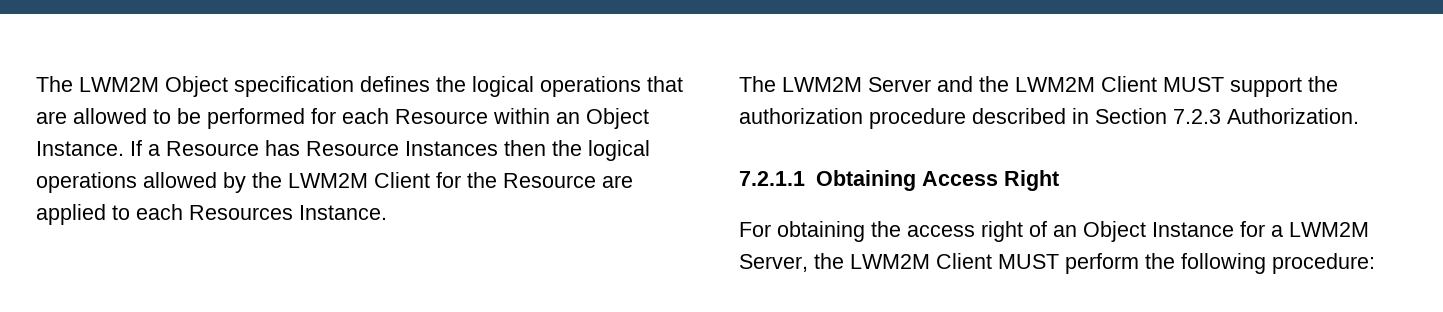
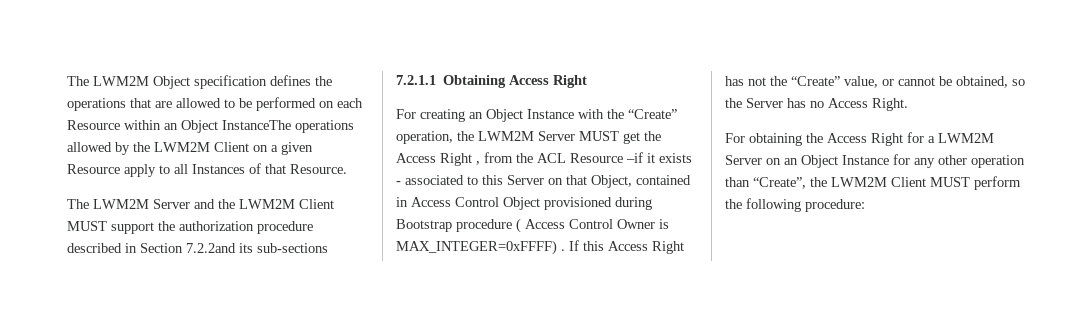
[472,76,534,97] logical -> (332, 81) none
[311,108,336,124] for -> [319,101,334,108] on
[36,140,650,161] Instance. If a Resource has Resource Instances then the logical -> [222,120,291,130] InstanceThe
[436,172,633,188] [36,204,387,225] for the Resource are applied to each Resources Instance. -> [253,142,313,155] [67,163,347,177] on a given Resource apply to all Instances of that Resource.
[1173,108,1359,124] 7.2.3 Authorization. -> [186,243,328,253] 7.2.2and its sub-sections
[777,221,1369,242] [739,254,808,272] obtaining the access right of an Object Instance for a LWM2M Server, -> [420,109,677,122] [396,131,661,144] [396,152,692,166] [396,175,691,188] [396,197,652,210] [396,218,669,233] [396,240,684,255] [725,76,1025,88] [725,98,908,111] [725,132,994,146] [725,154,1025,168] [725,177,806,189] creating an Object Instance with the “Create” operation, the LWM2M Server MUST get the Access Right , from the ACL Resource –if it exists - associated to this Server on that Object, contained in Access Control Object provisioned during Bootstrap procedure ( Access Control Owner is MAX_INTEGER=0xFFFF) . If this Access Right has not the “Create” value, or cannot be obtained, so the Server has no Access Right. // For obtaining the Access Right for a LWM2M Server on an Object Instance for any other operation than “Create”,

